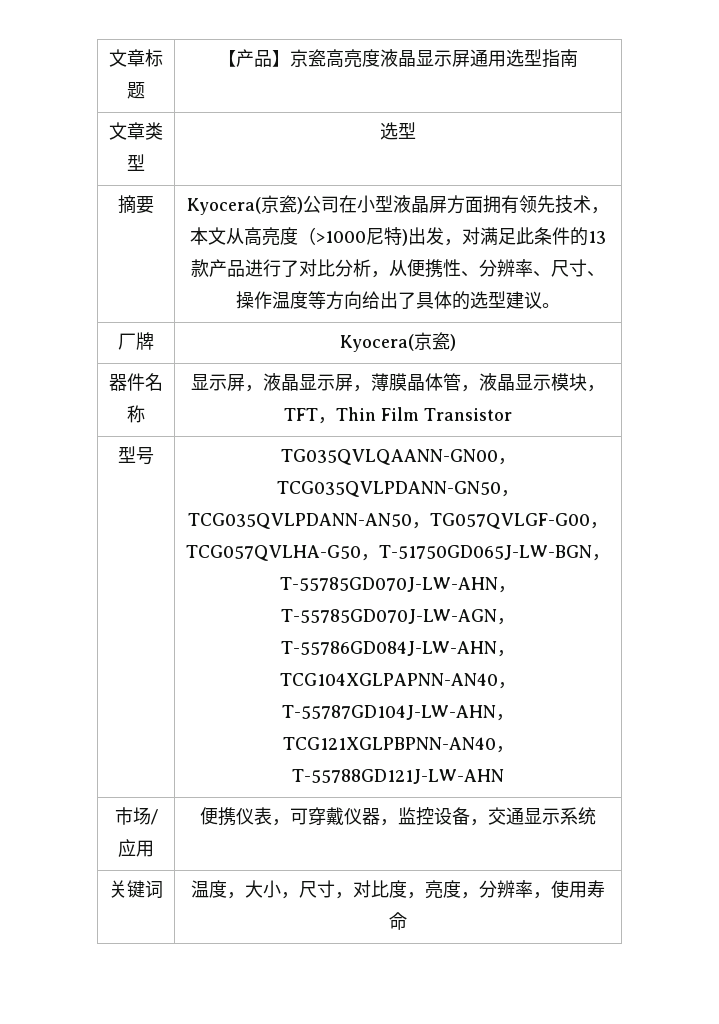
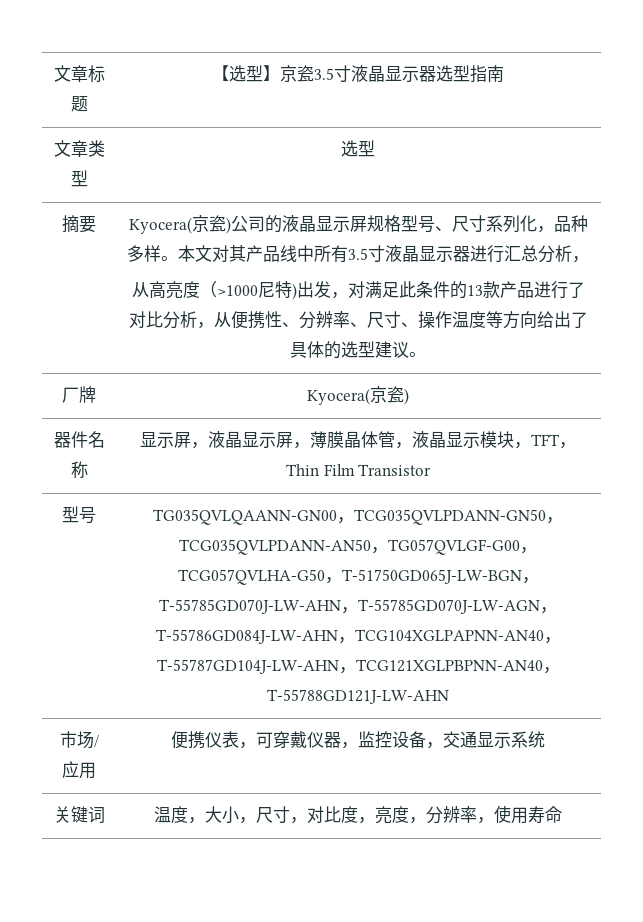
[236,49,506,68] 产品】京瓷高亮度液晶显示屏通用 -> [229,65,436,82] 选型】京瓷3.5寸液晶显示器
[339,195,609,214] [190,227,226,245] 在小型液晶屏方面拥有领先技术，本文 -> [264,215,588,233] [127,245,589,263] 的液晶显示屏规格型号、尺寸系列化，品种多样。本文对其产品线中所有3.5寸液晶显示器进行汇总分析， //

